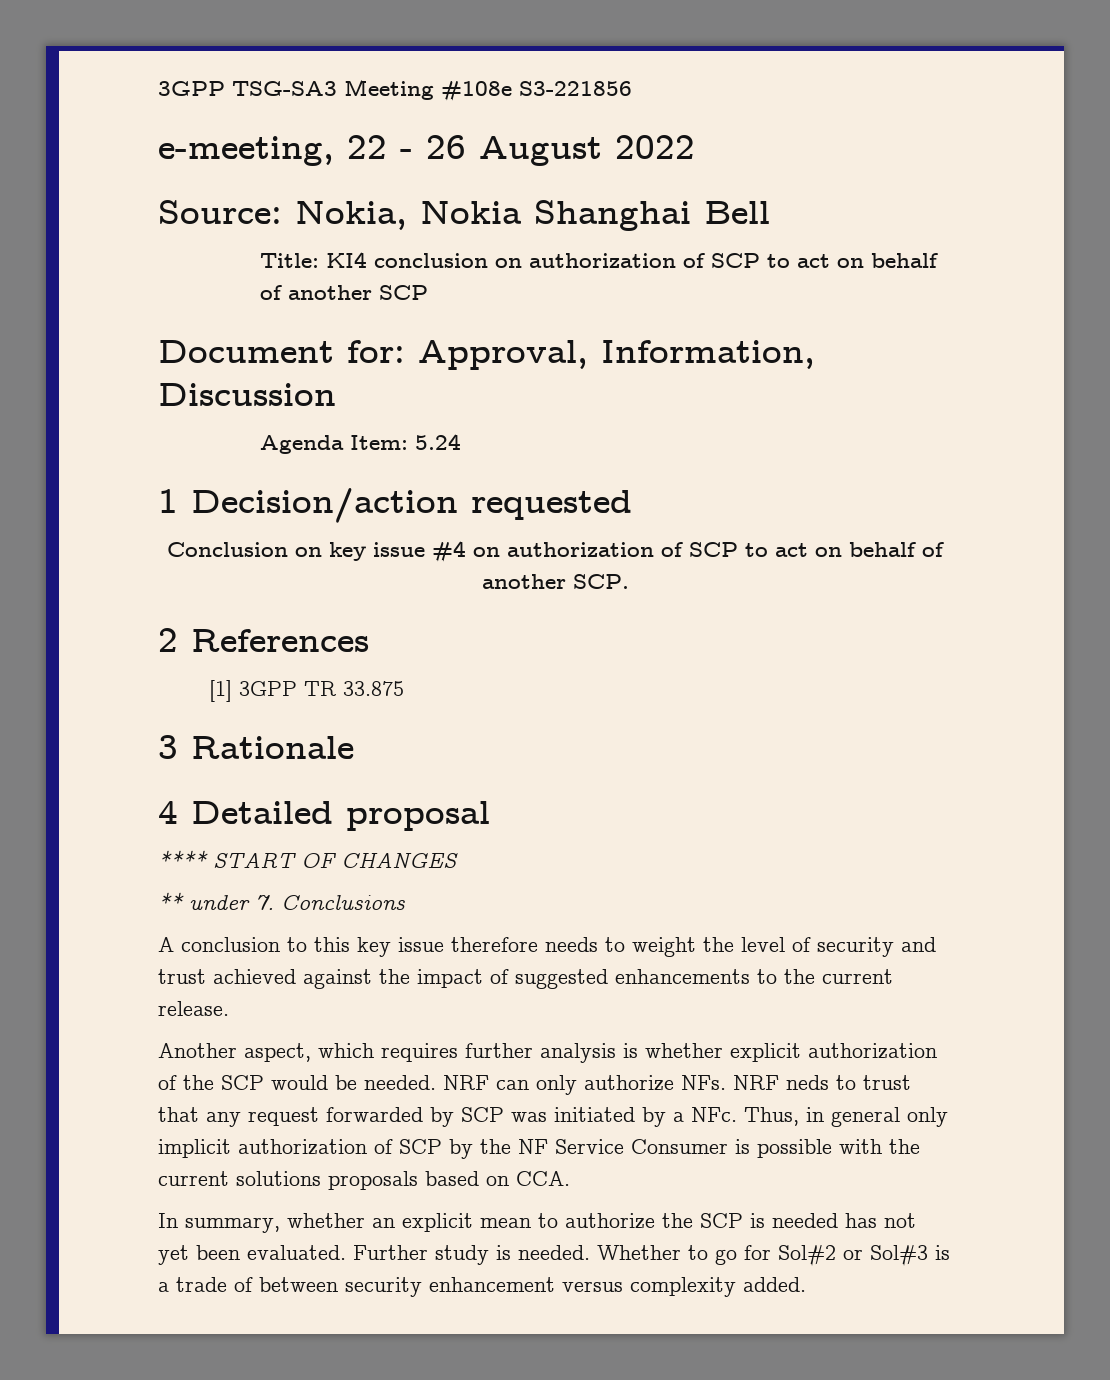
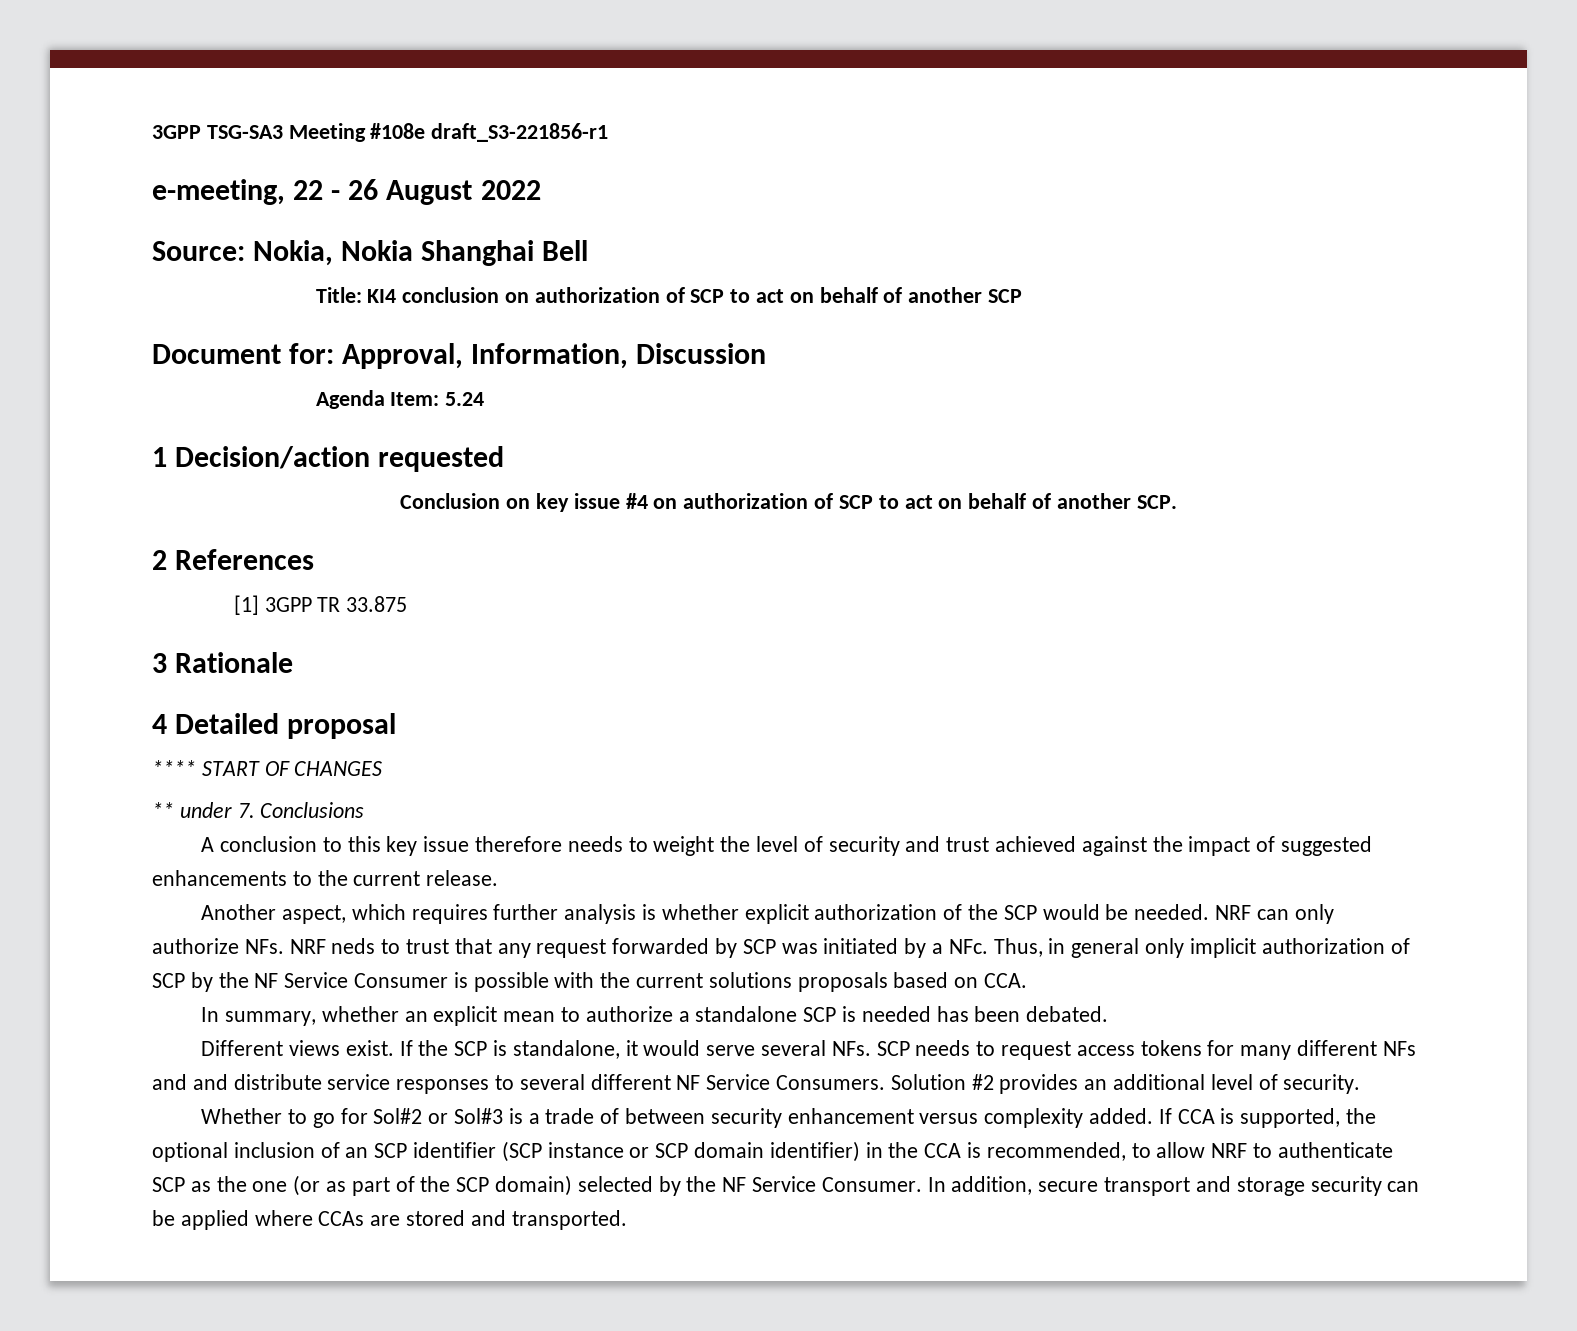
[519,81,632,96] S3-221856 -> [431,123,609,142] draft_S3-221856-r1
[662,1213,693,1228] the -> [678,1006,798,1022] a standalone
[884,1213,916,1228] [158,1245,590,1265] not yet been evaluated. Further study is needed. -> [974,1006,1109,1022] [201,1040,1416,1060] [152,1074,1361,1094] been debated. // Different views exist. If the SCP is standalone, it would serve several NFs. SCP needs to request access tokens for many different NFs and and distribute service responses to several different NF Service Consumers. Solution #2 provides an additional level of security. //
(806, 1284) none -> [1158,1108,1377,1128] [152,1141,1393,1162] [152,1175,1420,1196] [152,1210,627,1230] If CCA is supported, the optional inclusion of an SCP identifier (SCP instance or SCP domain identifier) in the CCA is recommended, to allow NRF to authenticate SCP as the one (or as part of the SCP domain) selected by the NF Service Consumer. In addition, secure transport and storage security can be applied where CCAs are stored and transported.

